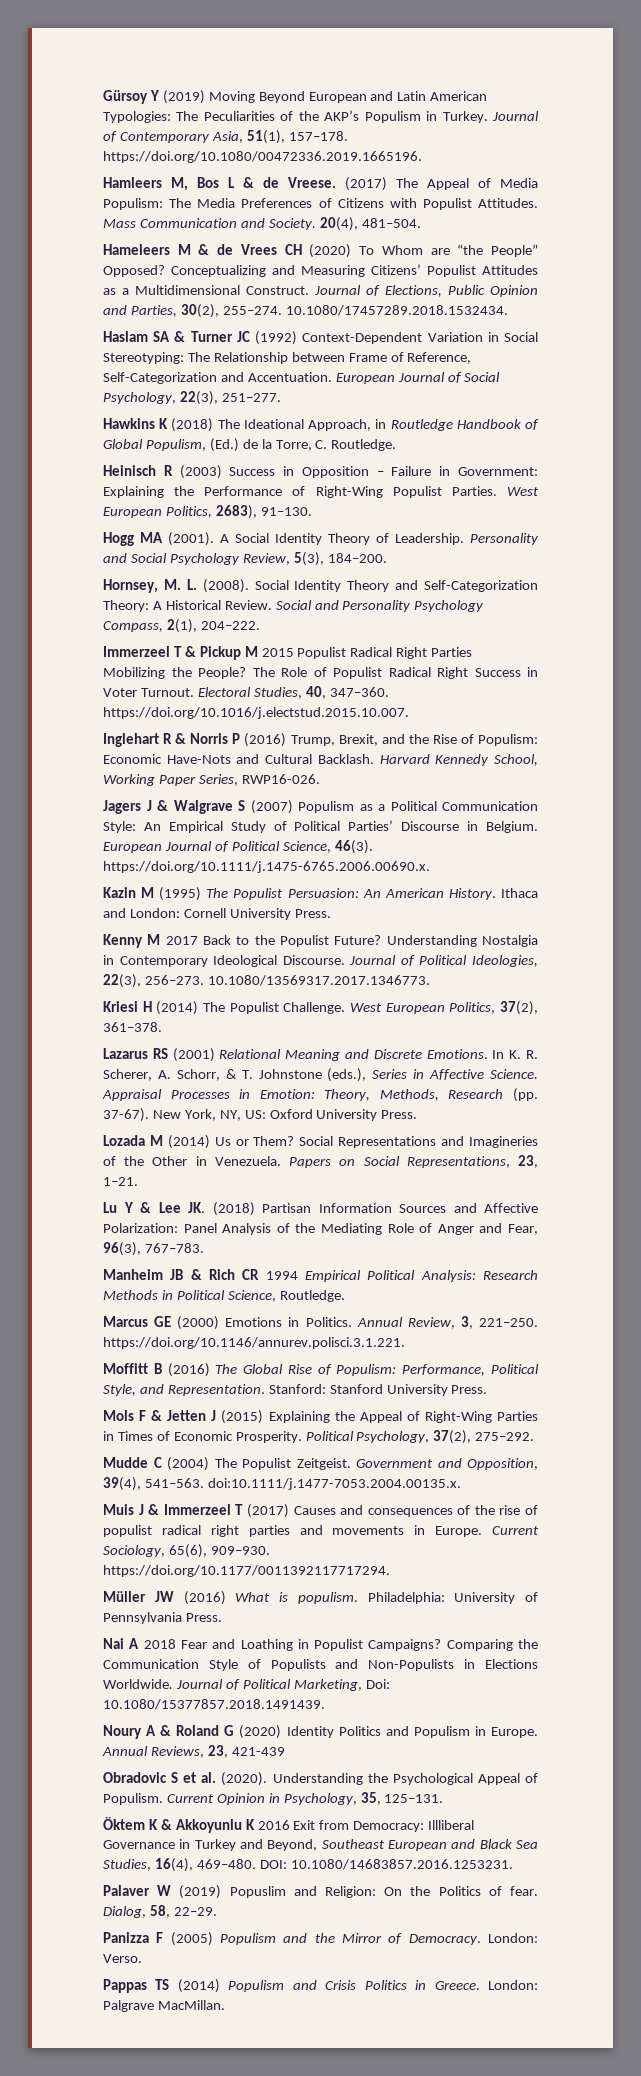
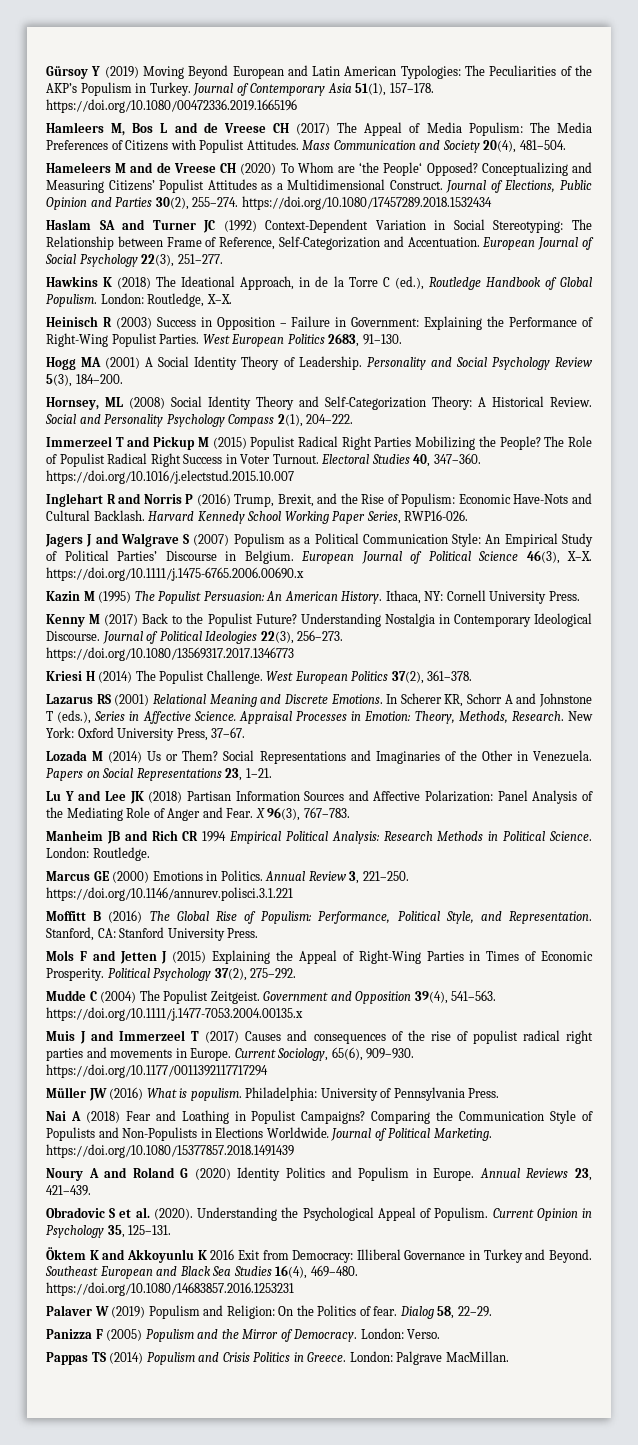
[211,131,243,143] Asia, -> [327,83,352,93] Asia
[103,151,422,163] https://doi.org/10.1080/00472336.2019.1665196. -> [46,99,297,113] https://doi.org/10.1080/00472336.2019.1665196
[243,177,336,188] & de Vreese. -> [174,122,289,133] and de Vreese CH
[268,218,316,230] Society. -> [442,140,480,153] Society
[198,244,277,255] & de Vrees -> [130,162,216,173] and de Vreese
[457,244,538,257] “the People” -> [359,162,423,176] ‘the People‘
[130,305,177,317] Parties, -> [115,197,153,207] Parties
[285,305,508,316] 10.1080/17457289.2018.1532434. -> [241,196,492,210] https://doi.org/10.1080/17457289.2018.1532434
[174,331,186,342] & -> [122,219,146,230] and
[103,392,176,404] Psychology, -> [79,254,138,267] Psychology
[390,419,539,431] [103,438,397,452] Routledge Handbook of Global Populism, (Ed.) de la Torre, C. Routledge. -> [315,276,592,290] [46,293,232,307] de la Torre C (ed.), Routledge Handbook of Global Populism. London: Routledge, X–X.
[165,505,257,519] Politics, 2683), -> [287,333,360,347] Politics 2683,
[168,532,214,546] (2001). -> [105,357,141,369] (2001)
[242,553,290,565] Review, -> [555,357,593,367] Review
[163,579,249,593] M. L. (2008). -> [105,397,165,409] ML (2008)
[103,621,163,632] Compass, -> [228,414,275,427] Compass
[184,646,196,657] & -> [127,436,151,447] and
[261,648,294,657] 2015 -> [212,437,247,449] (2015)
[253,687,302,699] Studies, -> [371,454,410,464] Studies
[103,707,409,719] https://doi.org/10.1016/j.electstud.2015.10.007. -> [46,470,294,484] https://doi.org/10.1016/j.electstud.2015.10.007
[175,733,187,744] & -> [118,493,142,504] and
[494,754,538,766] School, -> [247,511,282,521] School
[157,800,168,811] & -> [95,533,119,544] and
[282,840,373,854] [103,861,430,873] Science, 46(3). https://doi.org/10.1111/j.1475-6765.2006.00690.x. -> [478,550,592,564] [46,567,304,581] Science 46(3), X–X. https://doi.org/10.1111/j.1475-6765.2006.00690.x
[500,888,538,898] [103,908,180,918] Ithaca and London: -> [385,590,444,604] Ithaca, NY:
[165,936,198,945] 2017 -> [104,614,139,626] (2017)
[471,955,538,967] Ideologies, -> [205,631,258,644] Ideologies
[207,975,430,986] 10.1080/13569317.2017.1346773. -> [46,647,294,661] https://doi.org/10.1080/13569317.2017.1346773
[449,1002,496,1014] Politics, -> [351,671,389,681] Politics
[509,1050,538,1059] [103,1069,322,1081] K. R. Scherer, A. Schorr, & T. Johnstone -> [400,693,593,707] [46,711,53,721] Scherer KR, Schorr A and Johnstone T
[448,1088,538,1102] [103,1108,418,1122] Research (pp. 37-67). New York, NY, US: Oxford University Press. -> [511,711,593,721] [46,727,246,741] Research. New York: Oxford University Press, 37–67.
[469,1136,538,1148] Imagineries -> [375,751,440,764] Imaginaries
[406,1156,510,1168] Representations, -> [136,768,222,781] Representations
[140,1202,205,1213] & Lee JK. -> [78,790,144,804] and Lee JK
[508,1224,539,1235] Fear, -> [226,808,265,818] Fear. X
[190,1269,202,1280] & -> [124,830,148,841] and
[227,1290,276,1302] Science, -> [549,831,593,841] [46,847,89,858] Science. London:
[407,1317,455,1329] Review, -> [308,871,347,881] Review
[103,1337,405,1349] https://doi.org/10.1146/annurev.polisci.3.1.221. -> [46,887,293,901] https://doi.org/10.1146/annurev.polisci.3.1.221
[268,1384,326,1394] Stanford: -> [46,927,116,941] Stanford, CA:
[151,1410,163,1421] & -> [92,950,116,961] and
[356,1431,430,1443] Psychology, -> [153,968,212,981] Psychology
[467,1458,538,1470] Opposition, -> [355,991,412,1004] Opposition
[207,1478,461,1490] doi:10.1111/j.1477-7053.2004.00135.x. -> [46,1007,303,1021] https://doi.org/10.1111/j.1477-7053.2004.00135.x
[148,1504,160,1515] & -> [91,1030,115,1041] and
[103,1565,390,1577] https://doi.org/10.1177/0011392117717294. -> [46,1064,268,1078] https://doi.org/10.1177/0011392117717294
[143,1639,176,1649] 2018 -> [85,1111,120,1123] (2018)
[293,1679,390,1691] [103,1699,325,1710] Marketing, Doi: 10.1080/15377857.2018.1491439. -> [433,1128,492,1141] [46,1144,294,1158] Marketing. https://doi.org/10.1080/15377857.2018.1491439
[160,1725,172,1736] & -> [104,1167,128,1178] and
[150,1745,285,1758] Reviews, 23, 421-439 -> [526,1168,592,1181] [46,1185,91,1196] Reviews 23, 421–439.
[283,1793,357,1805] Psychology, -> [46,1225,104,1238] Psychology
[160,1819,172,1830] & -> [102,1249,126,1260] and
[428,1820,475,1830] Illliberal -> [356,1249,401,1260] Illiberal
[267,1839,318,1851] Beyond, -> [549,1249,593,1263] Beyond.
[103,1859,151,1871] Studies, -> [233,1266,272,1276] Studies
[259,1859,513,1870] DOI: 10.1080/14683857.2016.1253231. -> [46,1282,294,1296] https://doi.org/10.1080/14683857.2016.1253231
[229,1886,286,1898] Popuslim -> [148,1305,200,1319] Populism
[103,1906,146,1918] Dialog, -> [399,1306,434,1319] Dialog

